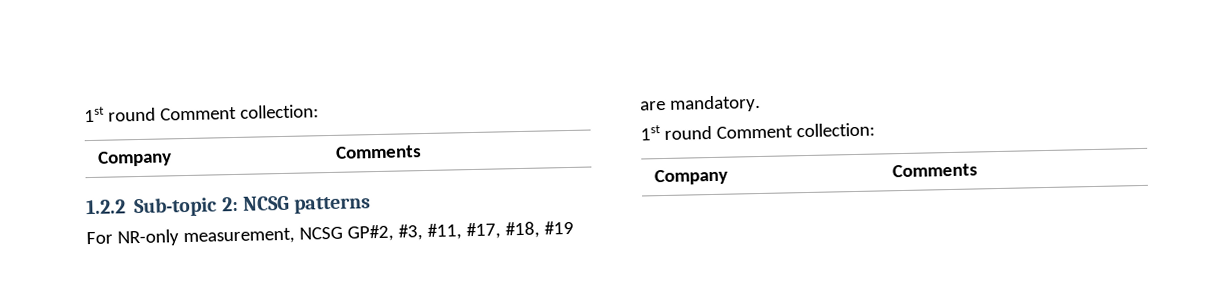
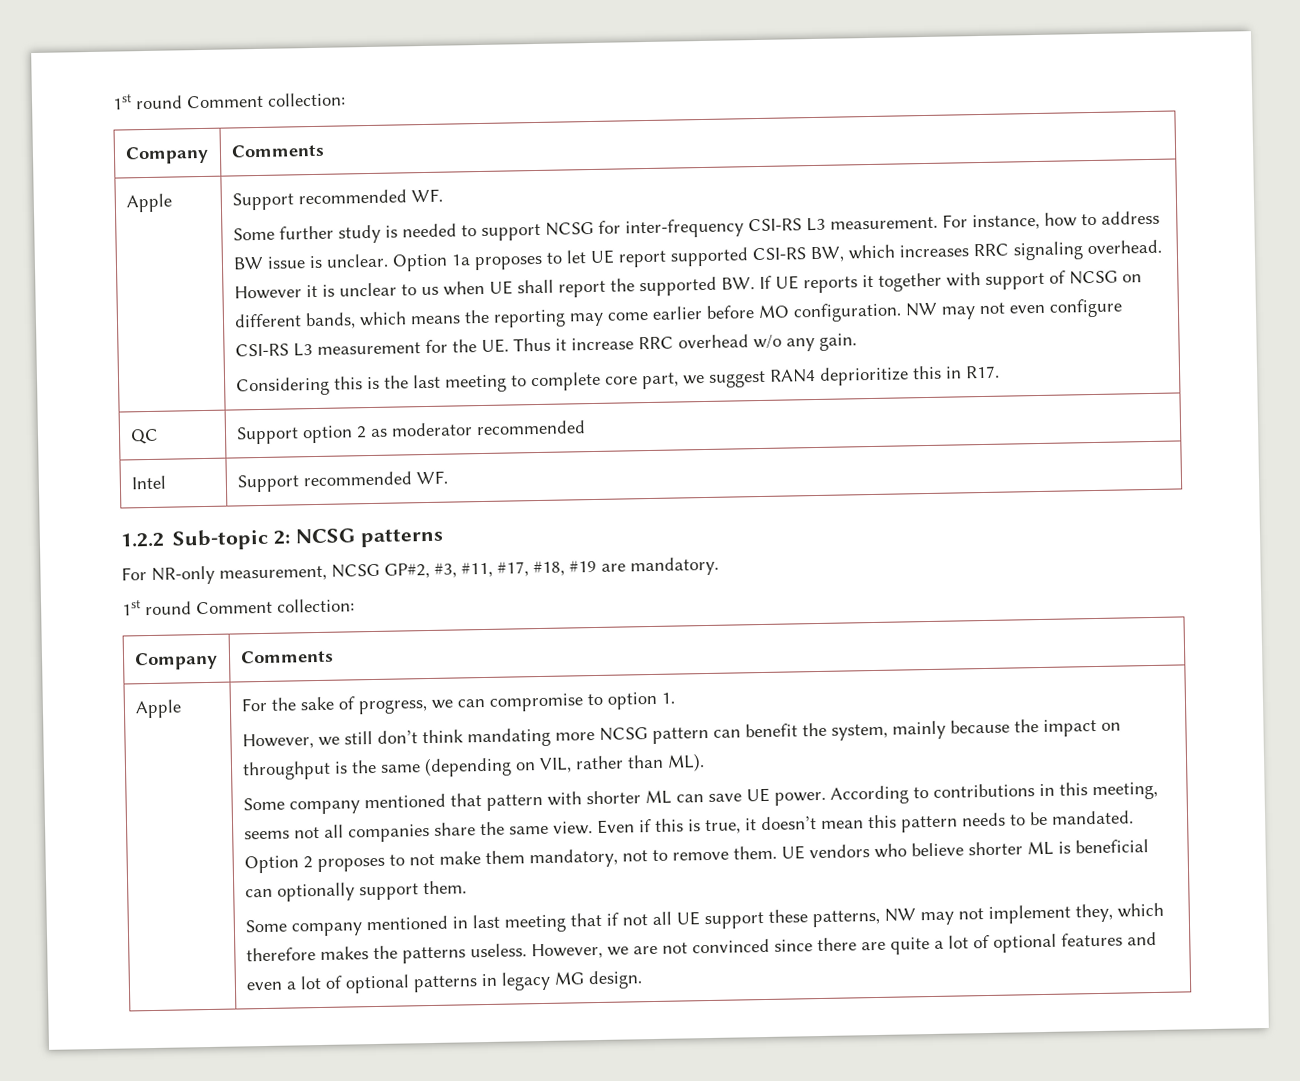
[84,104,319,123] [97,150,173,167] [335,145,423,159] 1st round Comment collection: // Company | Comments -> [112,92,346,110] [124,145,209,165] [230,143,325,158] [125,193,173,213] [231,188,443,211] [232,210,1160,244] [232,239,1162,272] [233,270,1142,300] [233,298,1123,330] [234,333,857,357] [235,365,1000,397] [129,428,159,445] [235,420,586,445] [130,475,166,490] [236,470,448,493] 1st round Comment collection: // Company | Comments // Apple | Support recommended WF. // Some further study is needed to support NCSG for inter-frequency CSI-RS L3 measurement. For instance, how to address BW issue is unclear. Option 1a proposes to let UE report supported CSI-RS BW, which increases RRC signaling overhead. However it is unclear to us when UE shall report the supported BW. If UE reports it together with support of NCSG on different bands, which means the reporting may come earlier before MO configuration. NW may not even configure CSI-RS L3 measurement for the UE. Thus it increase RRC overhead w/o any gain. // Considering this is the last meeting to complete core part, we suggest RAN4 deprioritize this in R17. // QC | Support option 2 as moderator recommended // Intel | Support recommended WF.
(979, 170) none -> [134,699,182,719] [240,691,675,715] [241,719,1121,750] [241,753,705,781] [242,781,1158,815] [243,810,1134,843] [243,839,1149,874] [244,880,467,902] [244,902,1164,937] [245,931,1157,964] [245,970,643,994] // Apple | For the sake of progress, we can compromise to option 1. // However, we still don’t think mandating more NCSG pattern can benefit the system, mainly because the impact on throughput is the same (depending on VIL, rather than ML). // Some company mentioned that pattern with shorter ML can save UE power. According to contributions in this meeting, seems not all companies share the same view. Even if this is true, it doesn’t mean this pattern needs to be mandated. Option 2 proposes to not make them mandatory, not to remove them. UE vendors who believe shorter ML is beneficial can optionally support them. // Some company mentioned in last meeting that if not all UE support these patterns, NW may not implement they, which therefore makes the patterns useless. However, we are not convinced since there are quite a lot of optional features and even a lot of optional patterns in legacy MG design.

